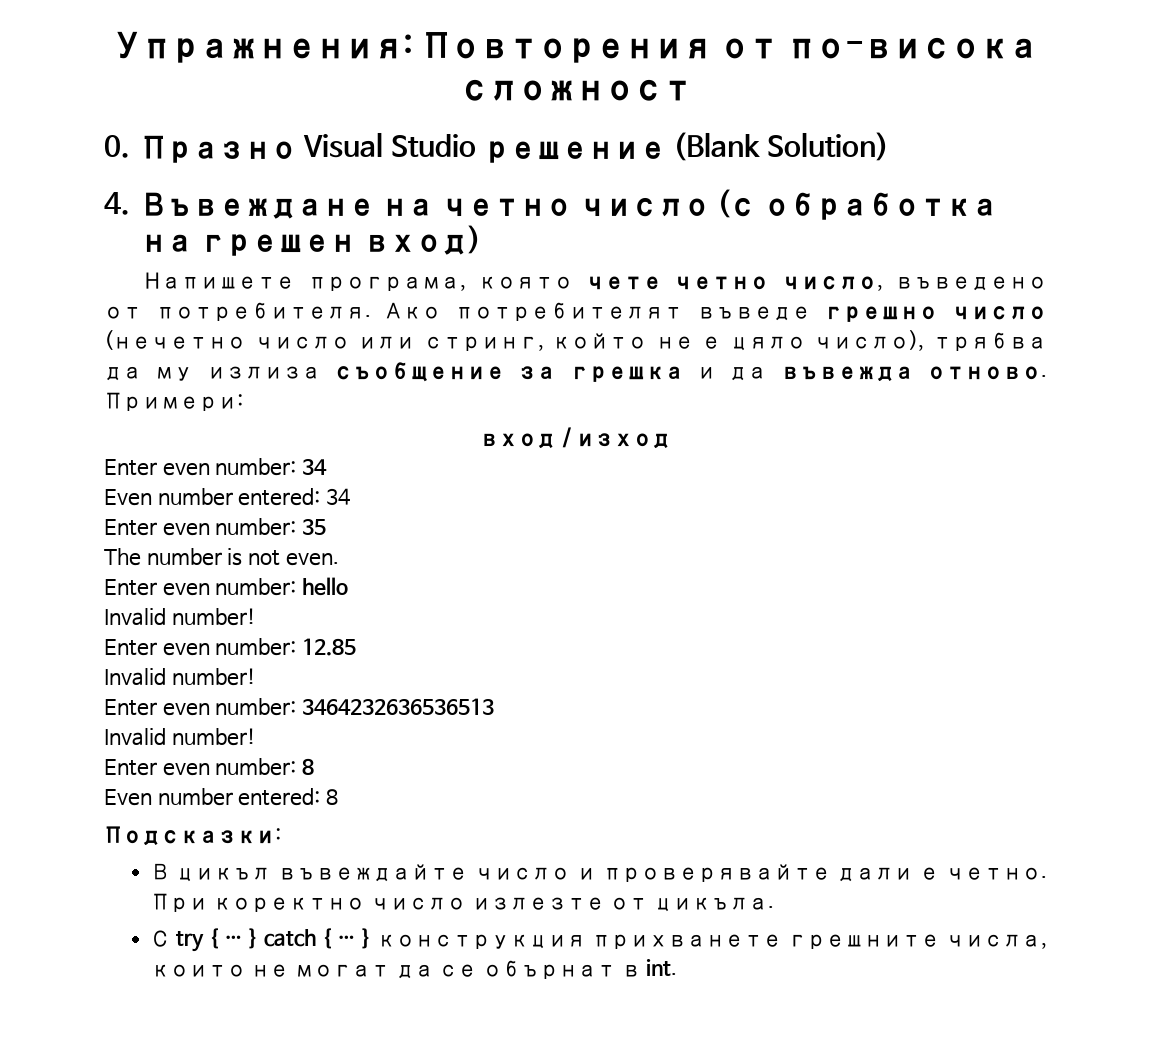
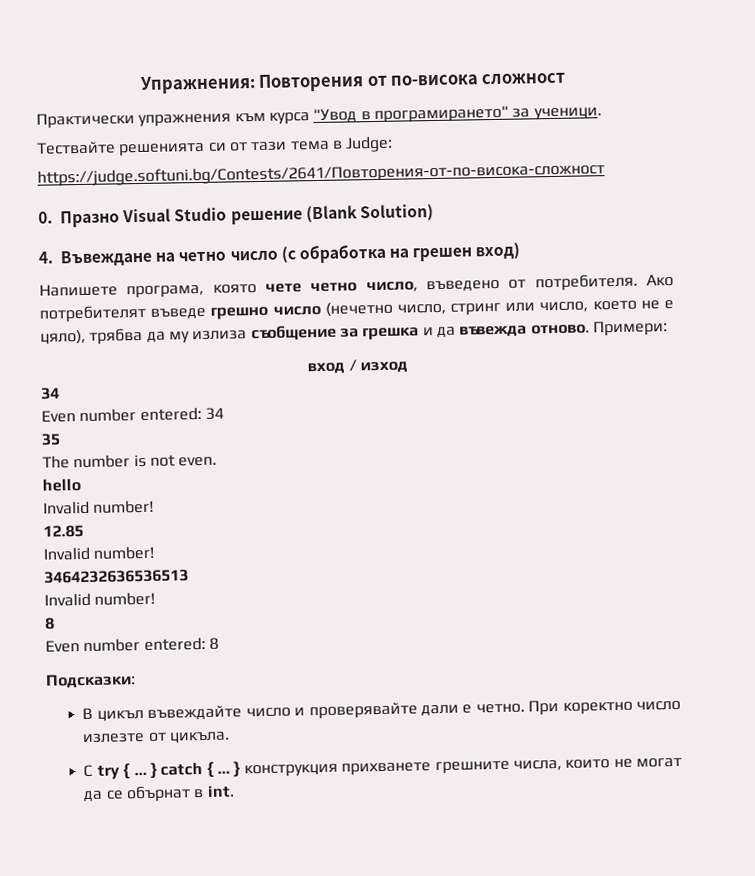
(692, 90) none -> [36,105,602,129] [36,135,394,157] [37,161,605,187] // Практически упражнения към курса "Увод в програмирането" за ученици. // Тествайте решенията си от тази тема в Judge: // https://judge.softuni.bg/Contests/2641/Повторения-от-по-висока-сложност
[254,330,925,351] число или стринг, който не е цяло число), -> [396,299,674,316] [40,329,86,345] число, стринг или число, което не е цяло),
[104,458,297,476] Enter even number: -> (408, 367) none
[104,518,297,536] Enter even number: -> (224, 413) none
[104,578,297,596] Enter even number: -> (218, 461) none
[104,638,297,656] Enter even number: -> (155, 506) none
[104,698,297,716] Enter even number: -> (156, 552) none
[104,758,297,776] Enter even number: -> (156, 598) none

